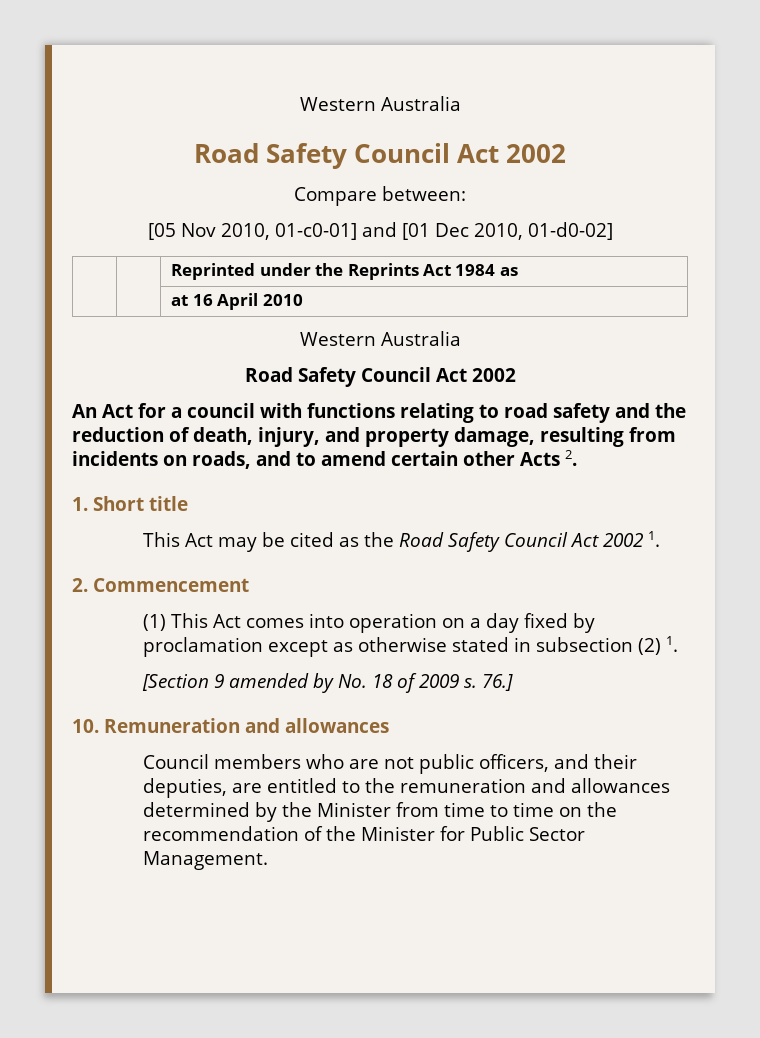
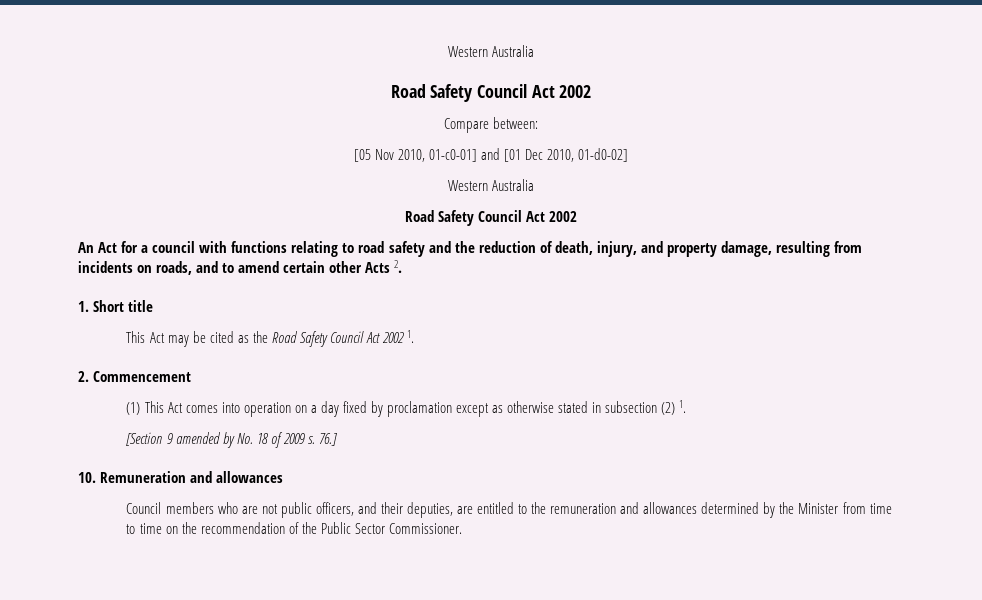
[171,263,518,280] [171,293,303,310] // | | Reprinted under the Reprints Act 1984 as // | | at 16 April 2010 -> (629, 155) none
[360,826,465,841] Minister for -> (317, 528) none
[142,851,268,870] Management. -> [388,523,462,534] Commissioner.

